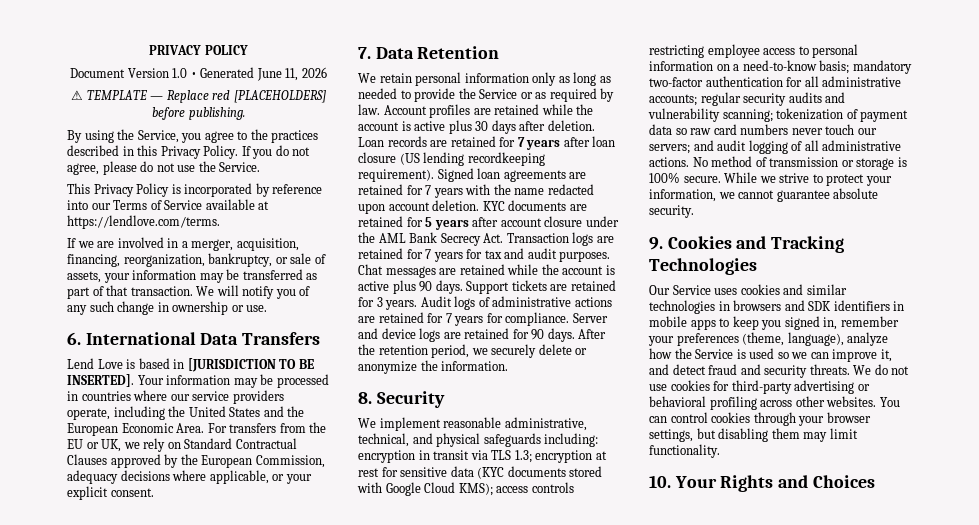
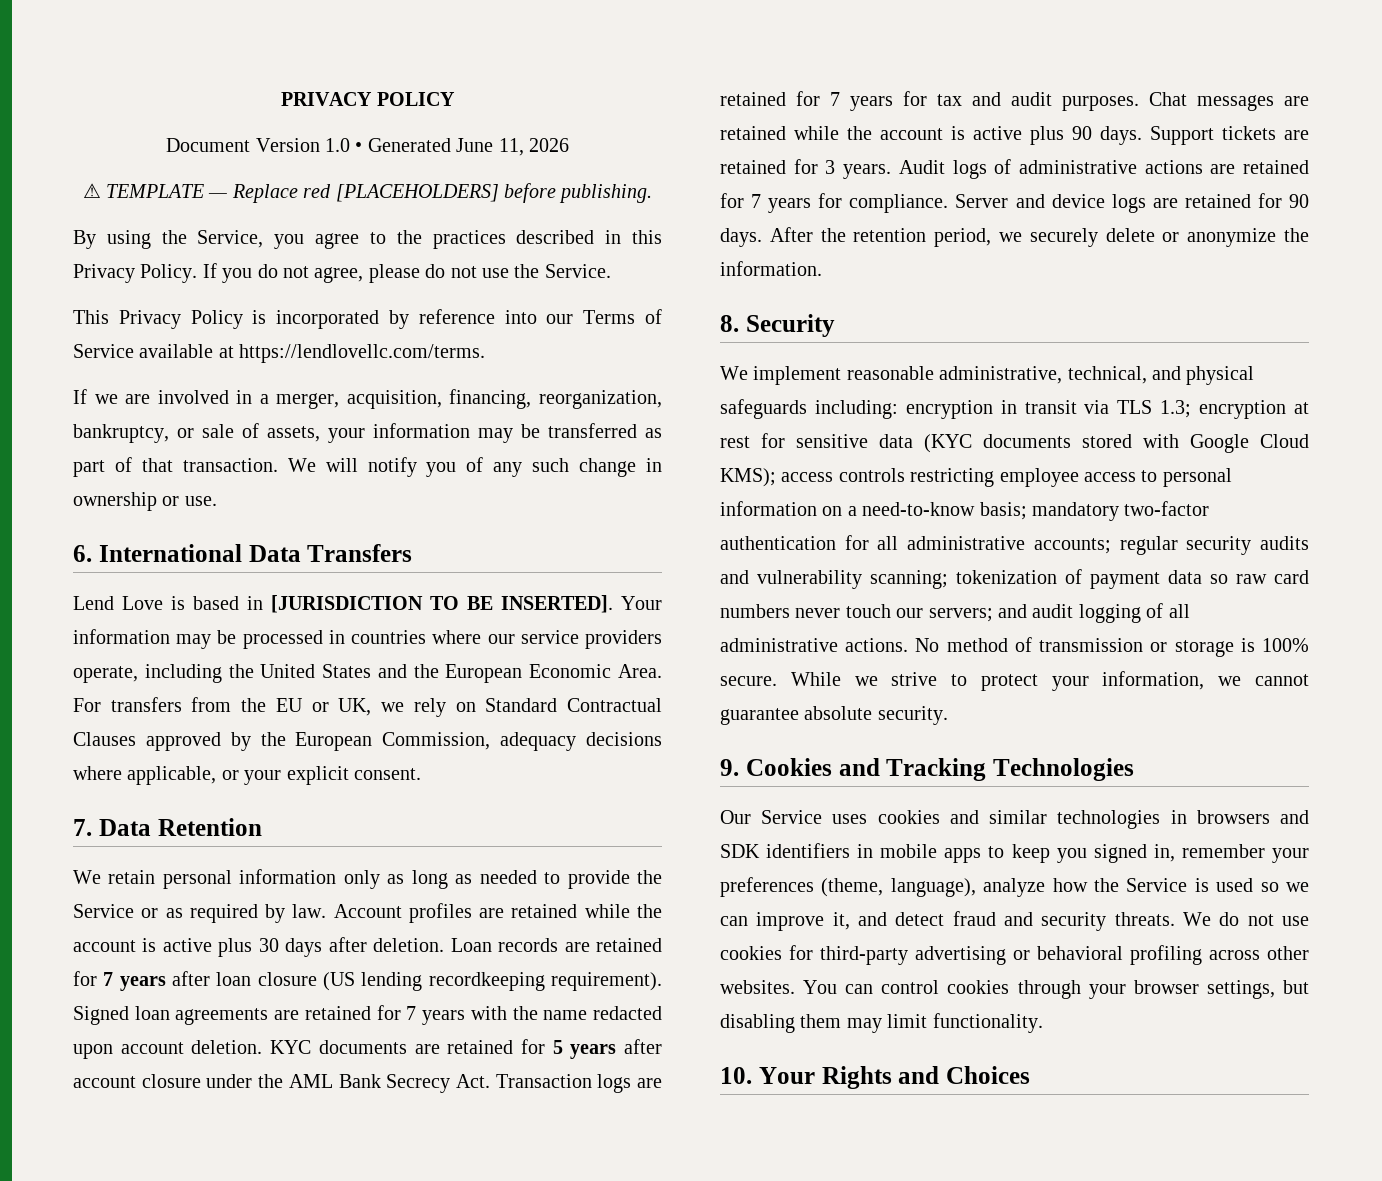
[67,215,220,229] https://lendlove.com/terms. -> [239,344,486,363] https://lendlovellc.com/terms.

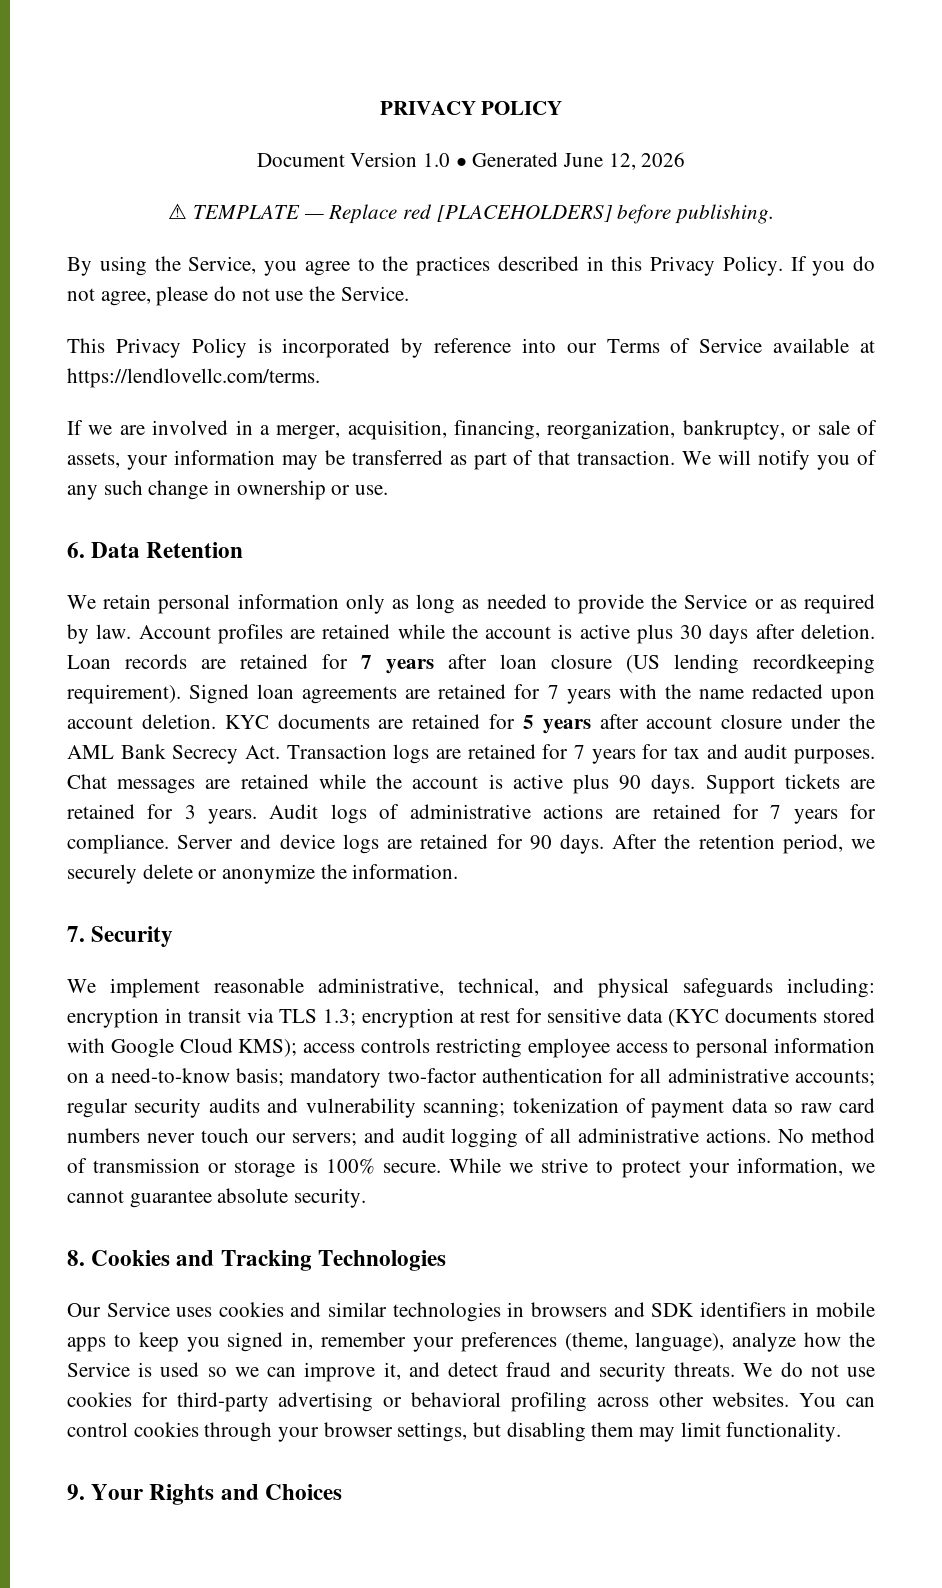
[498,138,524,156] 11, -> [608,153,636,170] 12,
[98,544,413,562] [73,595,662,613] [73,629,662,649] [73,664,662,683] [73,697,663,717] [73,732,662,751] [73,766,421,785] [73,819,92,836] International Data Transfers // Lend Love is based in [JURISDICTION TO BE INSERTED]. Your information may be processed in countries where our service providers operate, including the United States and the European Economic Area. For transfers from the EU or UK, we rely on Standard Contractual Clauses approved by the European Commission, adequacy decisions where applicable, or your explicit consent. // 7. -> (85, 550) none
[720,315,739,332] 8. -> [67,926,85,942] 7.
[720,759,739,776] 9. -> [67,1250,85,1266] 8.
[720,1067,752,1084] 10. -> [67,1484,85,1500] 9.

